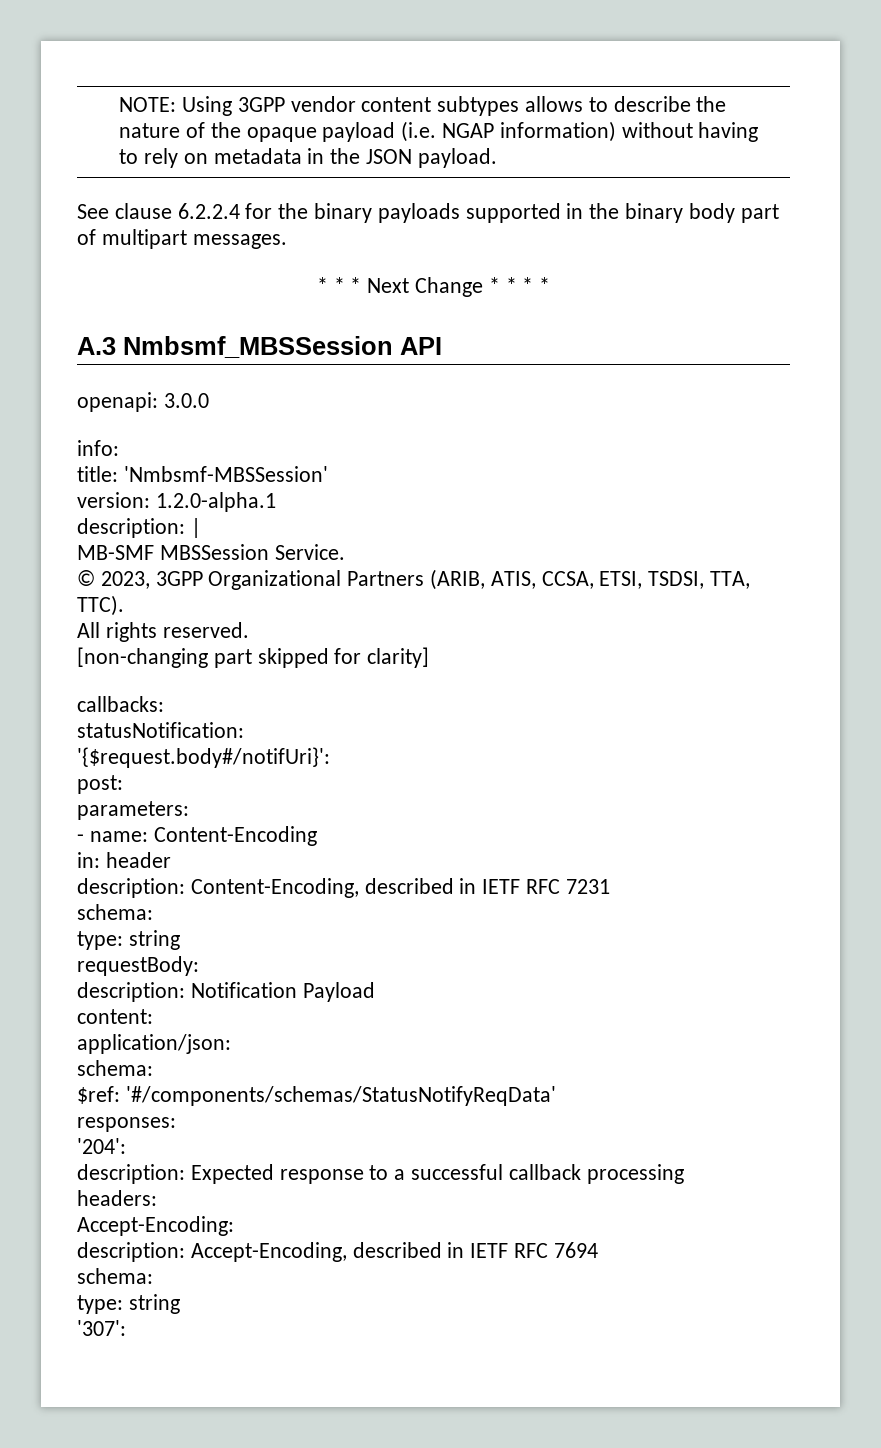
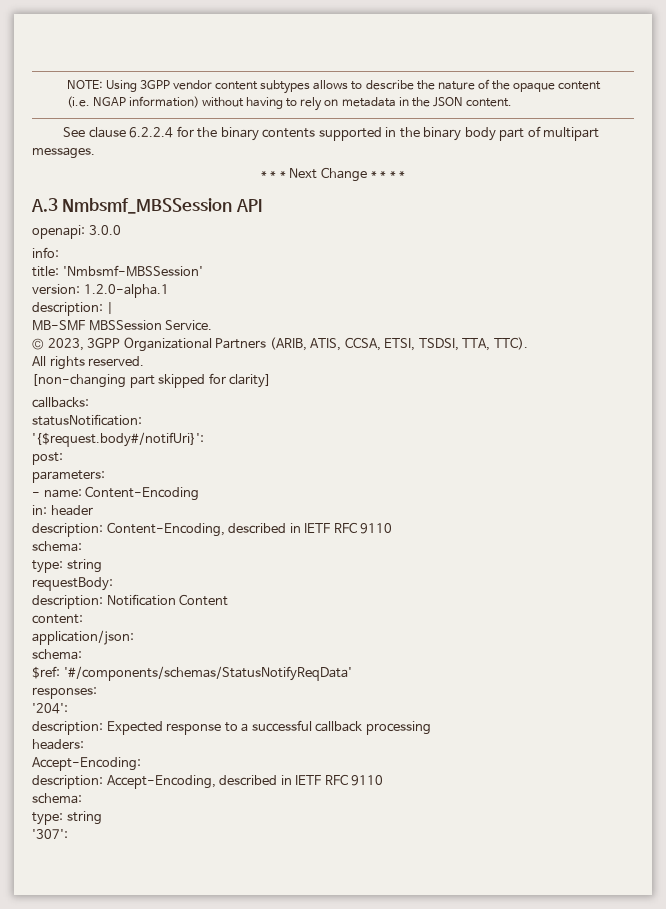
[322,122,396,142] payload -> [558,81,602,90] content
[417,148,497,168] payload. -> [465,98,512,107] content.
[377,203,460,223] payloads -> [262,128,316,138] contents
[565,879,610,894] 7231 -> [360,523,393,534] 9110
[302,982,375,1002] Payload -> [179,594,229,606] Content
[553,1242,598,1258] 7694 -> [351,775,384,786] 9110

